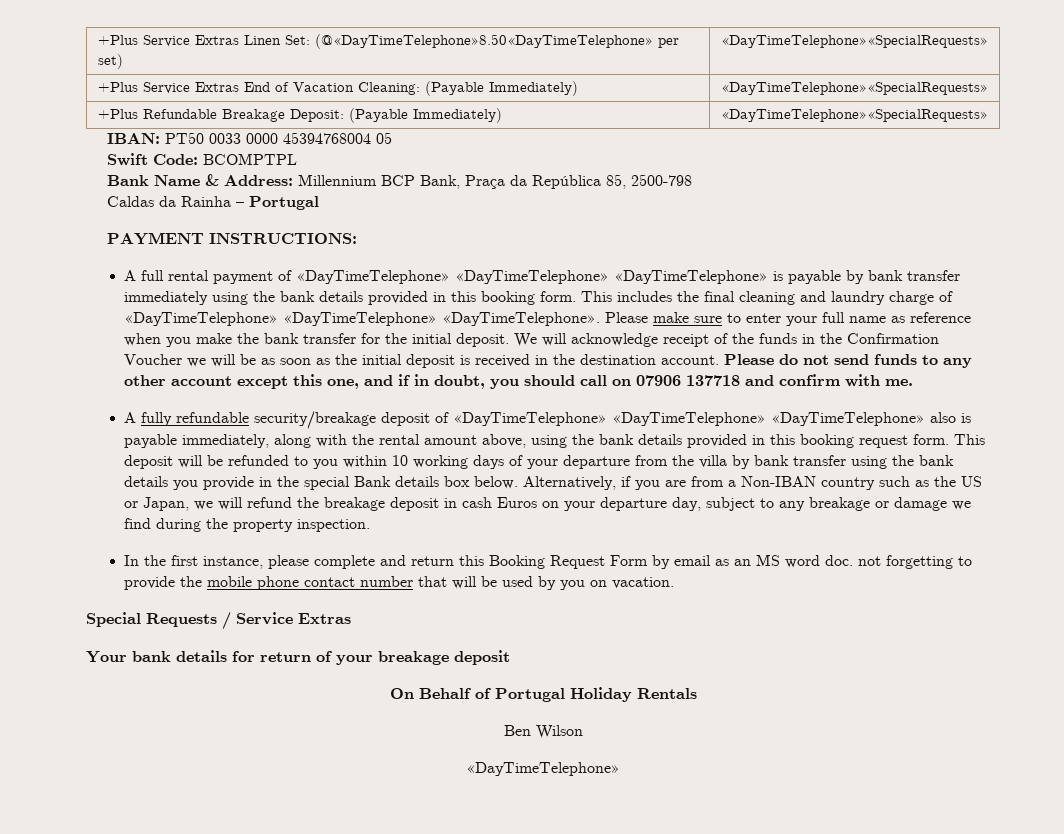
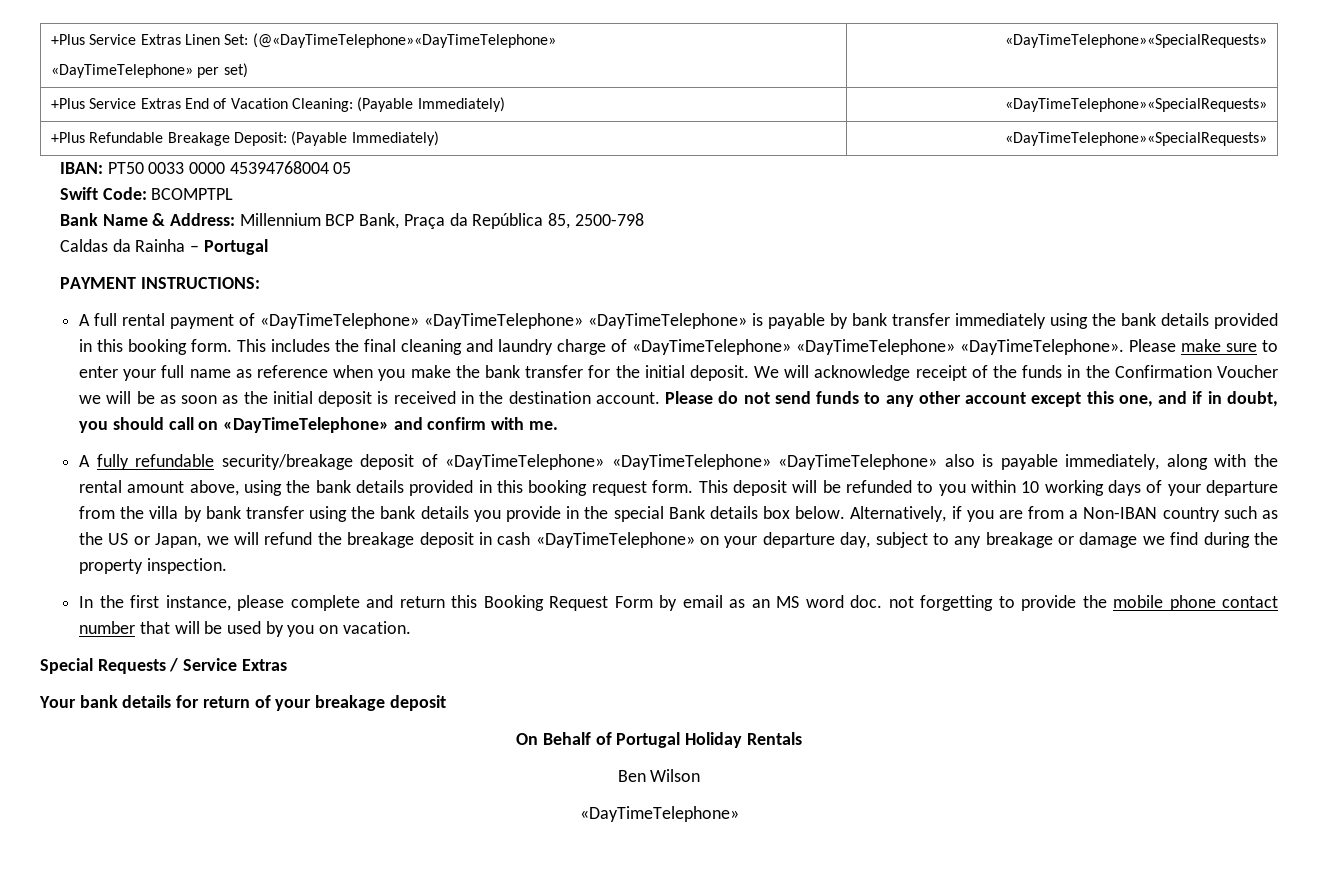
[314,34,653,49] (@«DayTimeTelephone»8.50«DayTimeTelephone» -> [252,33,556,48] [51,64,194,78] (@«DayTimeTelephone»«DayTimeTelephone» // «DayTimeTelephone»
[636,375,741,386] 07906 137718 -> [222,417,389,433] «DayTimeTelephone»
[497,497,538,508] Euros -> [535,532,695,548] «DayTimeTelephone»

